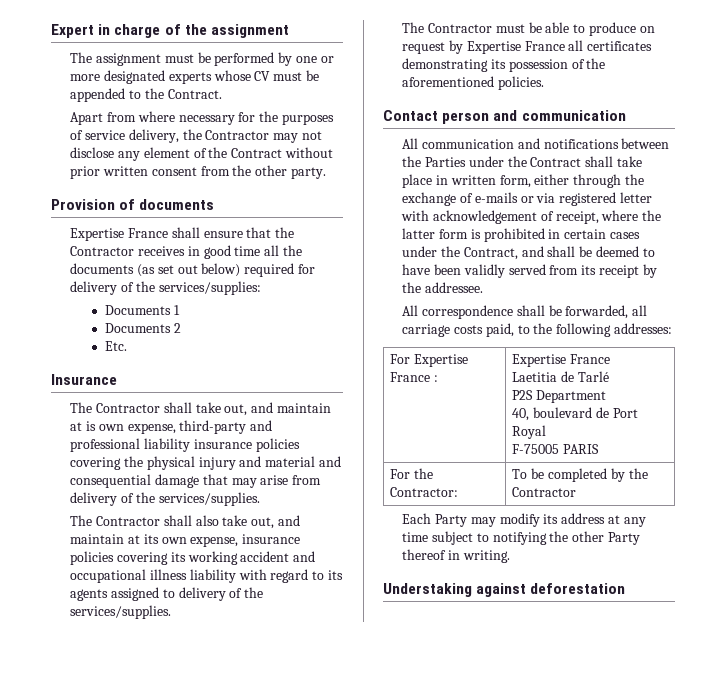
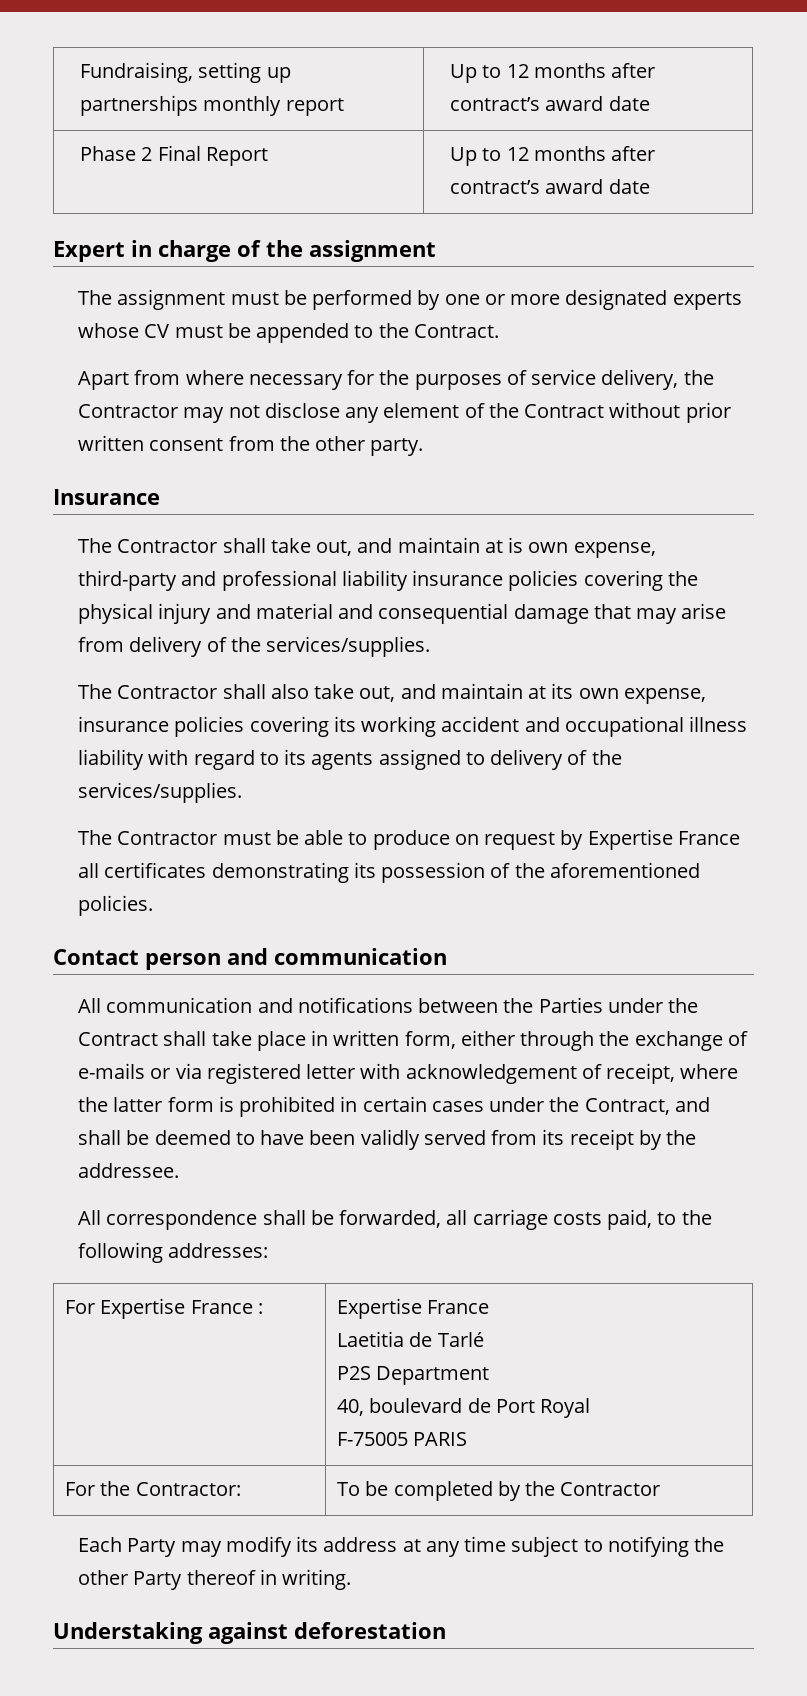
(51, 31) none -> [80,62,291,83] [80,95,344,116] [450,63,656,83] [450,96,650,111] [80,145,268,166] [450,146,656,166] [450,179,650,194] Fundraising, setting up partnerships monthly report | Up to 12 months after contract’s award date // Phase 2 Final Report | Up to 12 months after contract’s award date //
[51,199,215,210] [70,227,295,241] [70,245,303,259] [70,263,316,277] [70,281,261,295] [105,305,180,315] [105,323,181,333] [105,341,128,351] // Provision of documents // Expertise France shall ensure that the Contractor receives in good time all the documents (as set out below) required for delivery of the services/supplies: // Documents 1 // Documents 2 // Etc. -> (424, 447) none

